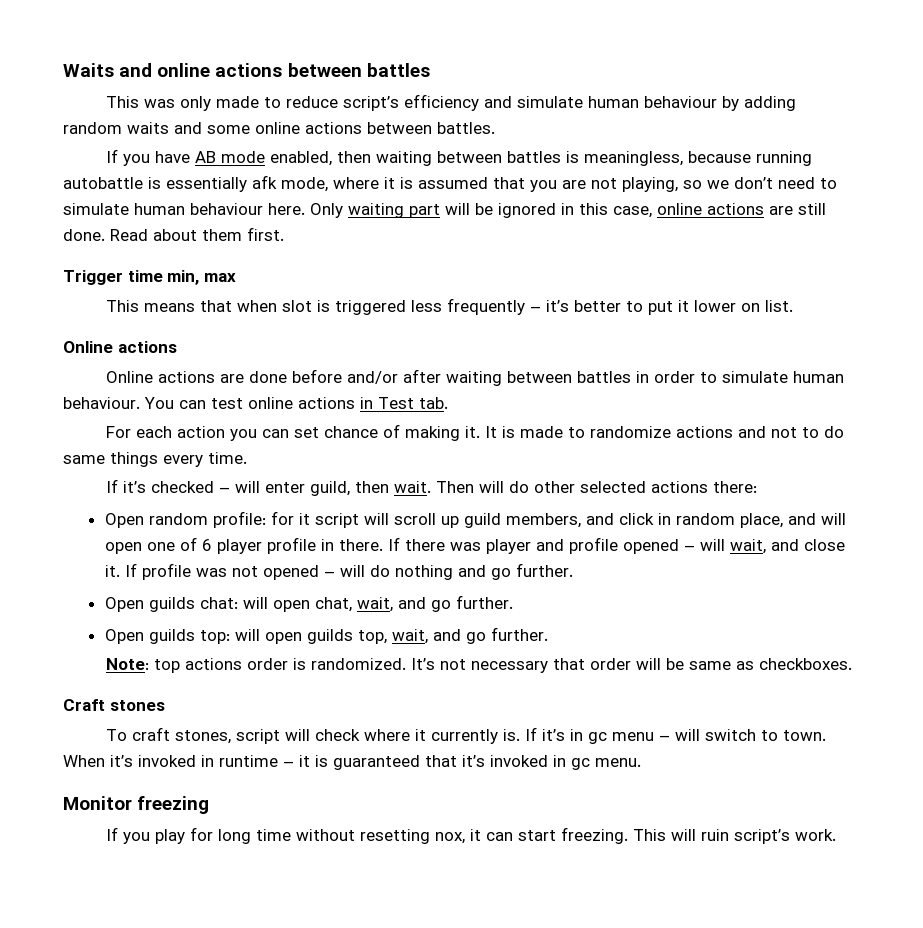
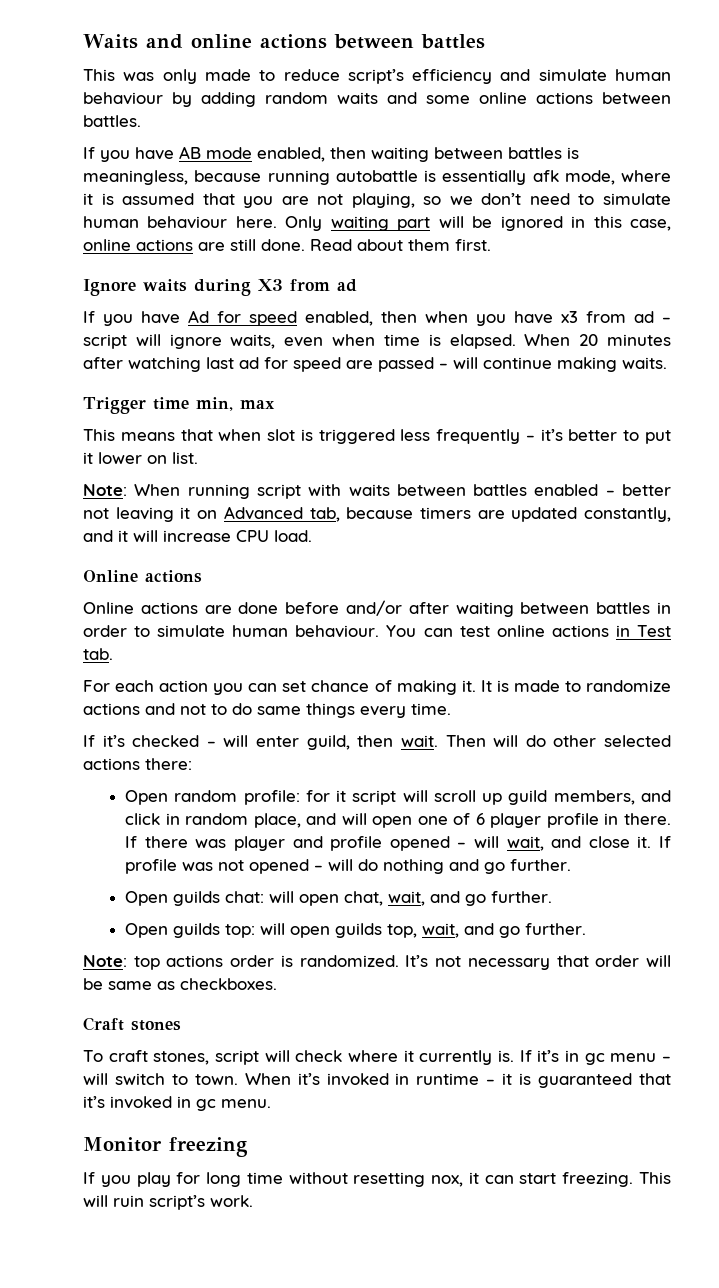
(284, 234) none -> [83,279,357,296] [83,310,671,326] [83,334,671,349] [83,357,667,372] // Ignore waits during X3 from ad // If you have Ad for speed enabled, then when you have x3 from ad – script will ignore waits, even when time is elapsed. When 20 minutes after watching last ad for speed are passed – will continue making waits.
(794, 306) none -> [83,484,671,499] [83,506,671,522] [83,530,312,542] // Note: When running script with waits between battles enabled – better not leaving it on Advanced tab, because timers are updated constantly, and it will increase CPU load.

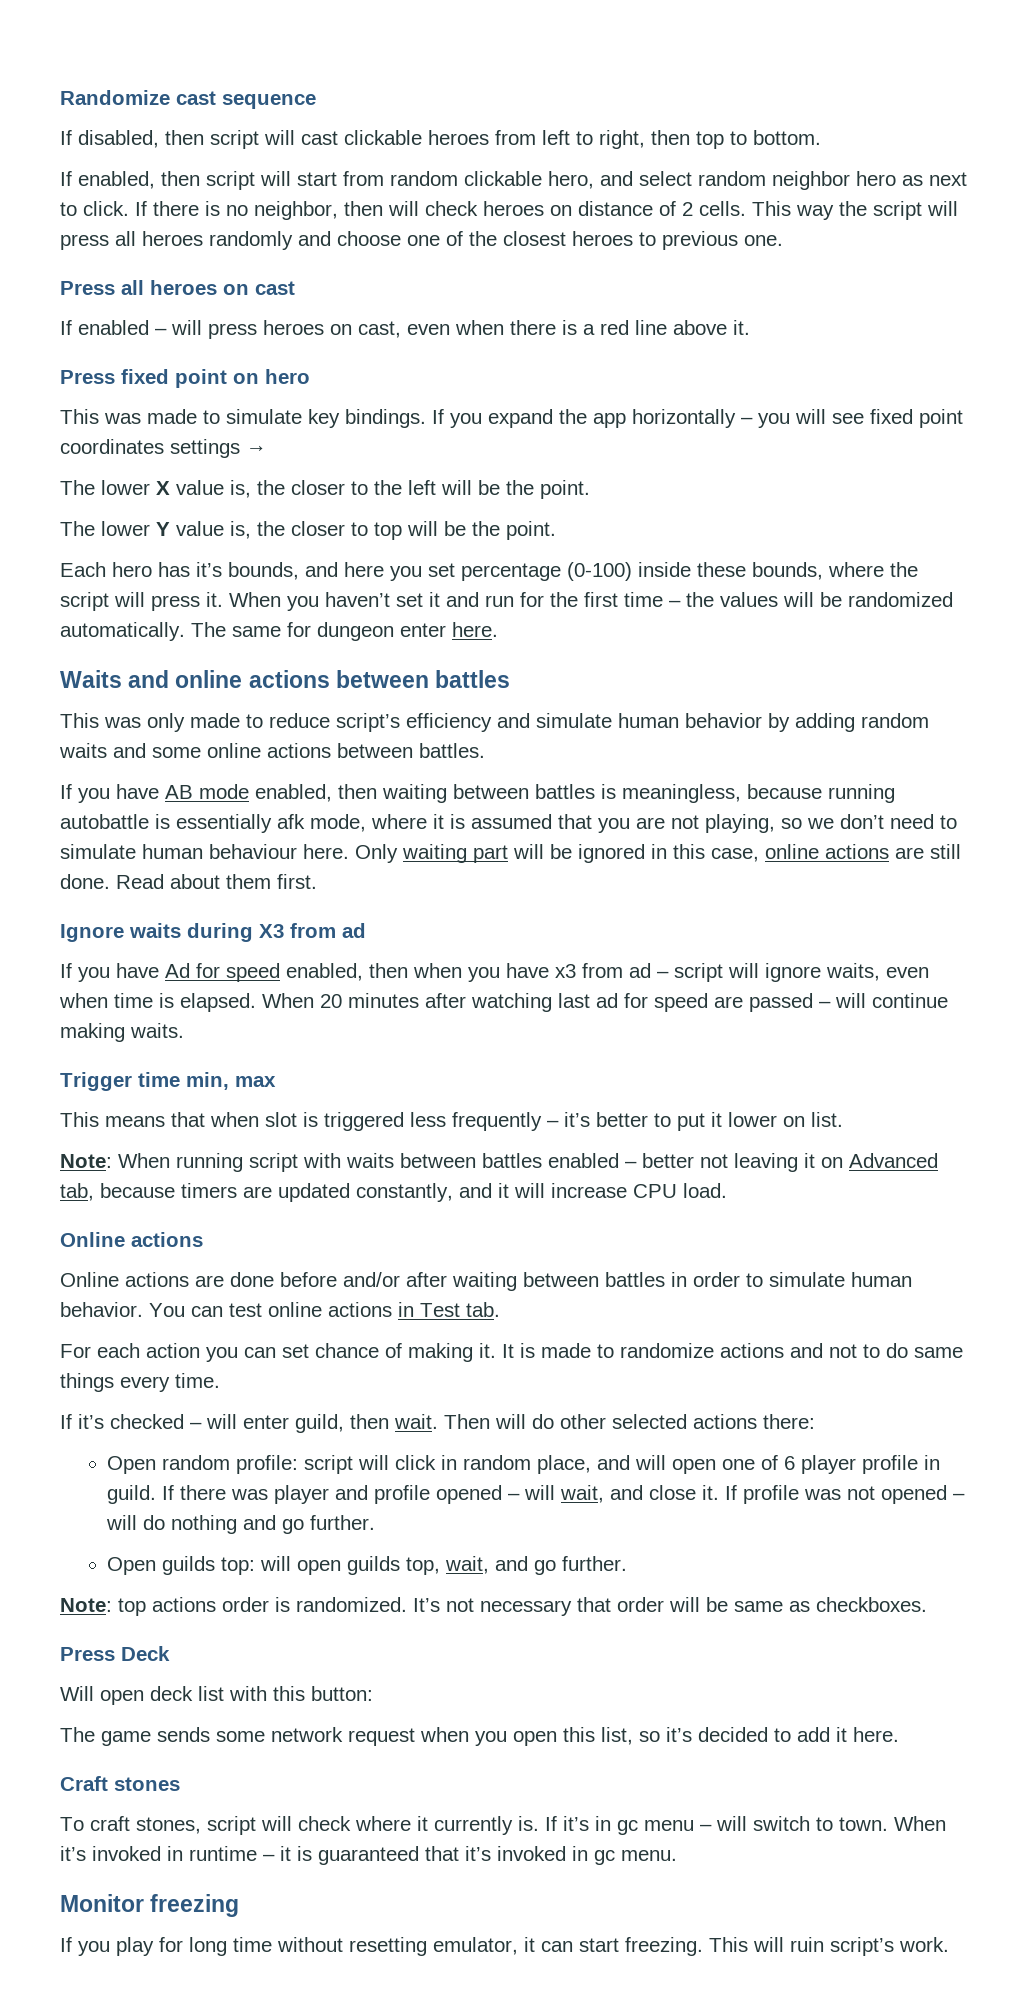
(83, 41) none -> [60,90,316,109] [60,130,821,149] [60,171,967,190] [60,201,958,220] [60,231,783,250] [60,280,295,295] [60,320,750,339] [60,369,310,388] [60,409,963,428] [60,439,267,458] [60,480,590,499] [60,521,556,540] [60,562,918,581] [60,592,953,611] [60,622,498,641] Randomize cast sequence // If disabled, then script will cast clickable heroes from left to right, then top to bottom. // If enabled, then script will start from random clickable hero, and select random neighbor hero as next to click. If there is no neighbor, then will check heroes on distance of 2 cells. This way the script will press all heroes randomly and choose one of the closest heroes to previous one. // Press all heroes on cast // If enabled – will press heroes on cast, even when there is a red line above it. // Press fixed point on hero // This was made to simulate key bindings. If you expand the app horizontally – you will see fixed point coordinates settings → // The lower X value is, the closer to the left will be the point. // The lower Y value is, the closer to top will be the point. // Each hero has it’s bounds, and here you set percentage (0-100) inside these bounds, where the script will press it. When you haven’t set it and run for the first time – the values will be randomized automatically. The same for dungeon enter here. //
[83,92,163,105] behaviour -> [685,713,762,728] behavior
[295,625,380,638] behaviour. -> [60,1302,143,1317] behavior.
[305,790,671,805] for it script will scroll up guild members, and -> [304,1455,390,1474] script will
[623,813,671,825] there. -> [107,1485,157,1504] guild.
[125,891,553,906] // Open guilds chat: will open chat, wait, and go further. -> (376, 1522) none
(277, 984) none -> [60,1646,170,1661] [60,1686,373,1705] [60,1727,899,1746] // Press Deck // Will open deck list with this button: // The game sends some network request when you open this list, so it’s decided to add it here.
[431,1175,464,1187] nox, -> [433,1937,518,1955] emulator,

